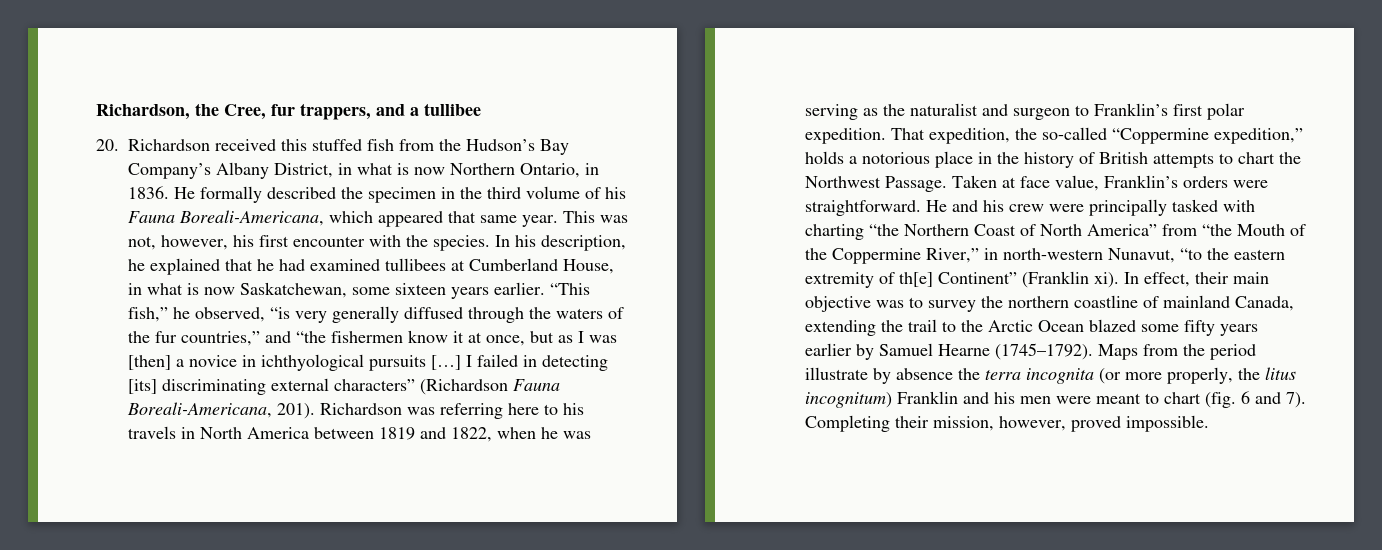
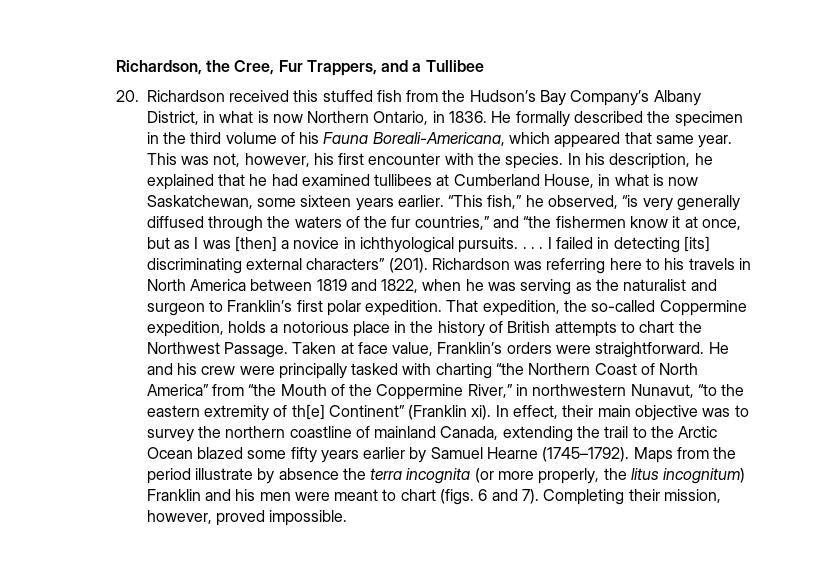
[271,103,372,120] fur trappers, -> [278,60,377,76] Fur Trappers,
[424,103,482,116] tullibee -> [425,60,484,72] Tullibee
[369,355,462,371] pursuits […] -> [458,237,544,253] pursuits. . . .
[420,379,561,395] [127,402,316,419] (Richardson Fauna Boreali-Americana, 201). -> [388,258,428,273] (201).
[1112,128,1304,144] “Coppermine expedition,” -> [659,300,747,316] [146,321,224,337] Coppermine expedition,
[1003,248,1104,260] north-western -> [532,384,627,396] northwestern
[1205,392,1237,408] (fig. -> [440,489,475,505] (figs.

